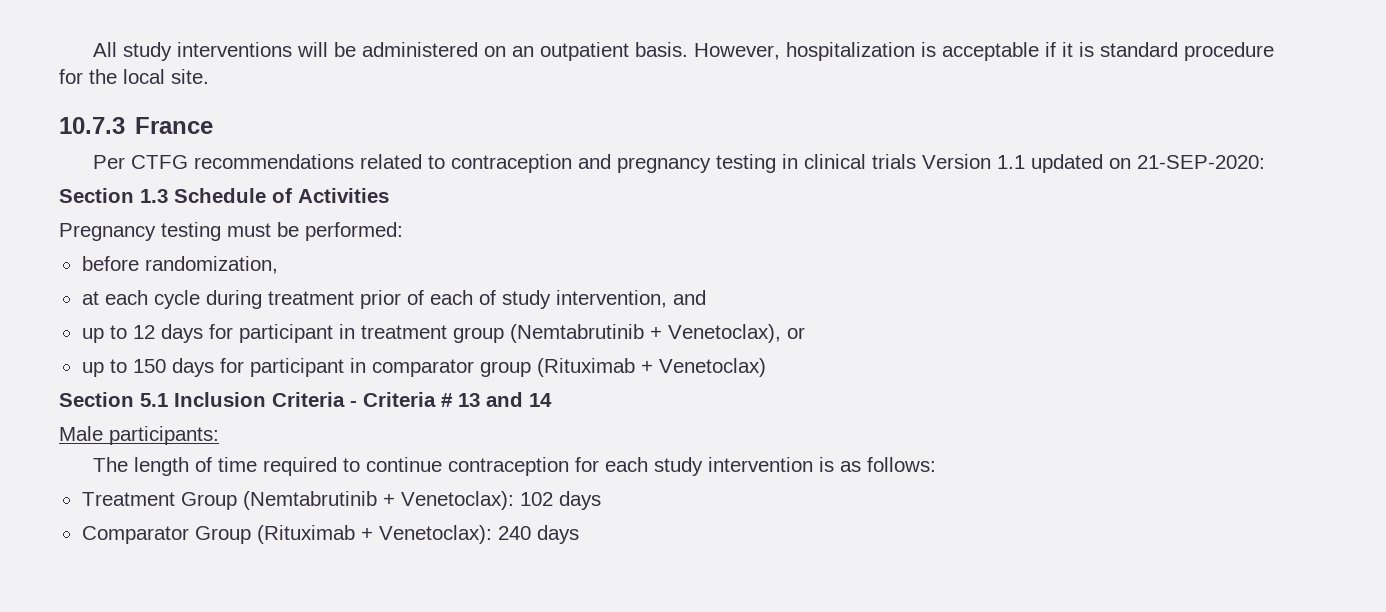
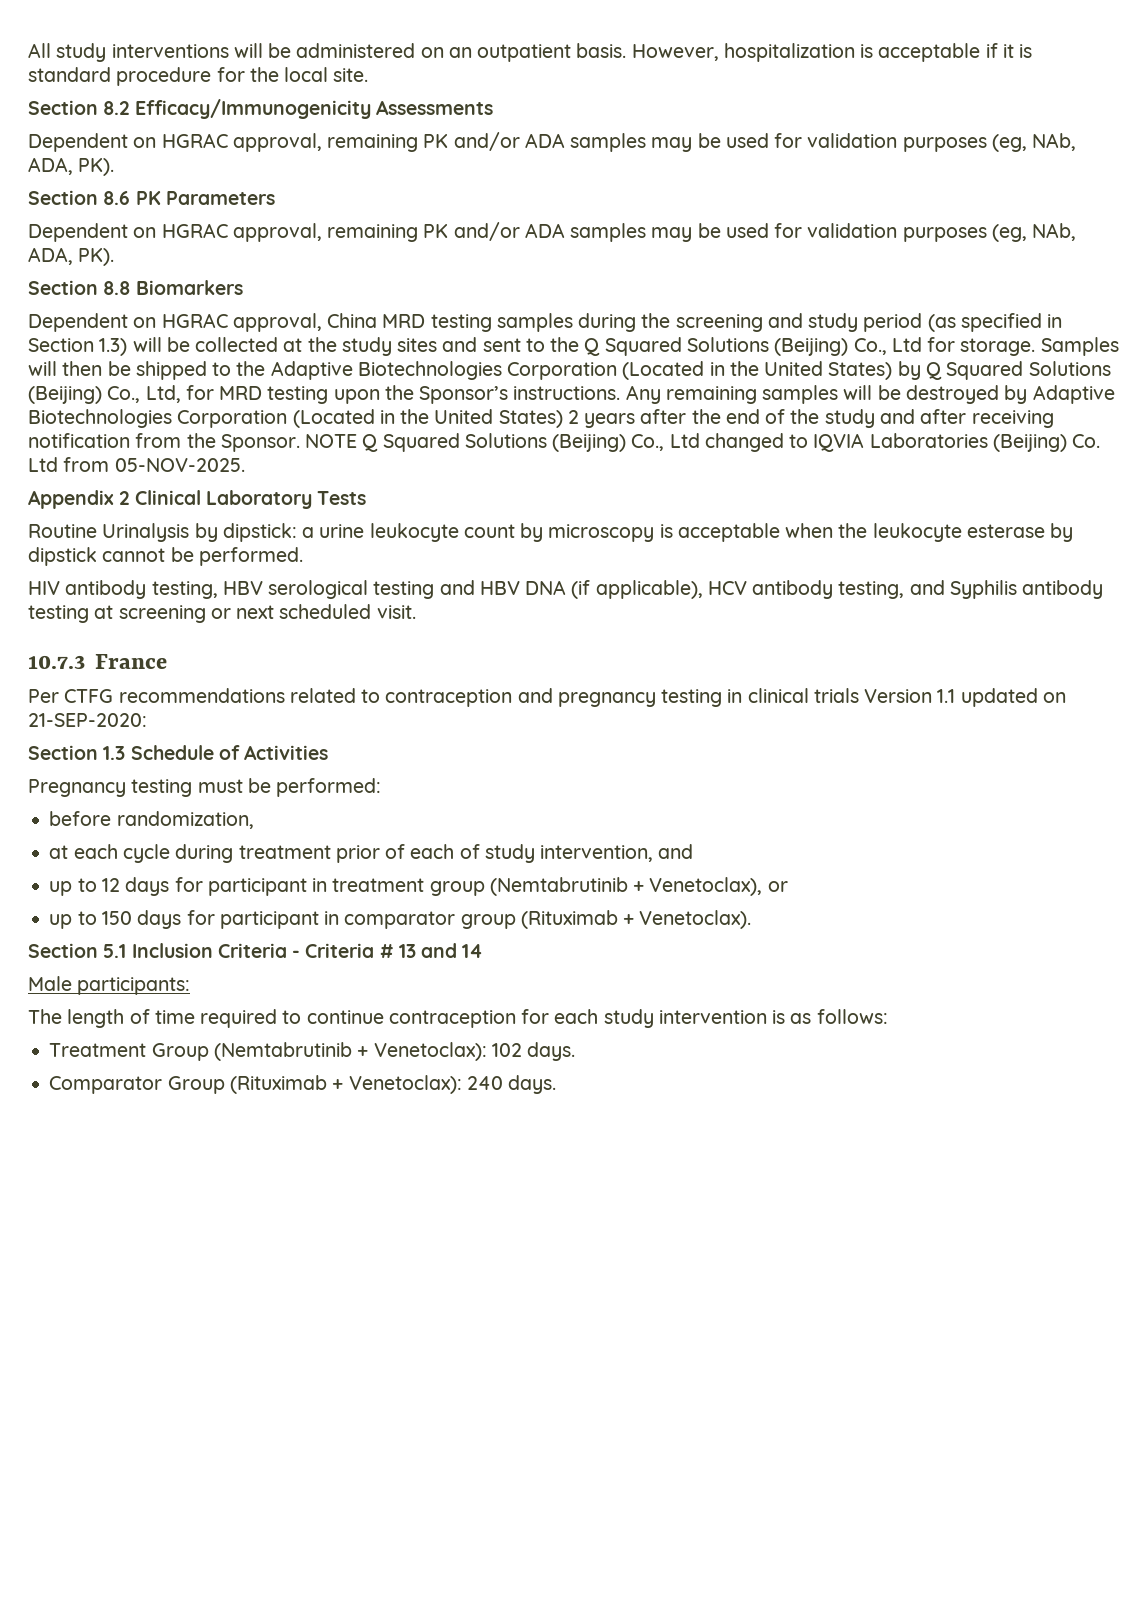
(209, 76) none -> [28,99,493,119] [28,132,1077,152] [28,157,115,176] [28,190,275,205] [28,222,1077,242] [28,247,115,266] [28,280,243,295] [28,313,1063,332] [28,337,1119,356] [28,361,1111,380] [28,385,1115,404] [28,409,1054,428] [28,433,1101,452] [28,457,245,472] [28,490,367,509] [28,523,1074,542] [28,547,303,566] [28,580,1104,599] [28,604,416,623] // Section 8.2 Efficacy/Immunogenicity Assessments // Dependent on HGRAC approval, remaining PK and/or ADA samples may be used for validation purposes (eg, NAb, ADA, PK). // Section 8.6 PK Parameters // Dependent on HGRAC approval, remaining PK and/or ADA samples may be used for validation purposes (eg, NAb, ADA, PK). // Section 8.8 Biomarkers // Dependent on HGRAC approval, China MRD testing samples during the screening and study period (as specified in Section 1.3) will be collected at the study sites and sent to the Q Squared Solutions (Beijing) Co., Ltd for storage. Samples will then be shipped to the Adaptive Biotechnologies Corporation (Located in the United States) by Q Squared Solutions (Beijing) Co., Ltd, for MRD testing upon the Sponsor’s instructions. Any remaining samples will be destroyed by Adaptive Biotechnologies Corporation (Located in the United States) 2 years after the end of the study and after receiving notification from the Sponsor. NOTE Q Squared Solutions (Beijing) Co., Ltd changed to IQVIA Laboratories (Beijing) Co. Ltd from 05-NOV-2025. // Appendix 2 Clinical Laboratory Tests // Routine Urinalysis by dipstick: a urine leukocyte count by microscopy is acceptable when the leukocyte esterase by dipstick cannot be performed. // HIV antibody testing, HBV serological testing and HBV DNA (if applicable), HCV antibody testing, and Syphilis antibody testing at screening or next scheduled visit.
[658,358,766,377] Venetoclax) -> [639,910,752,929] Venetoclax).
[558,491,601,510] days -> [527,1042,576,1061] days.
[536,525,579,544] days -> [508,1075,557,1094] days.

